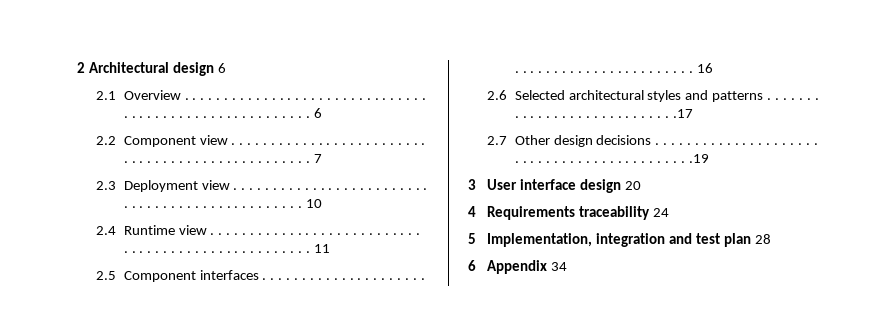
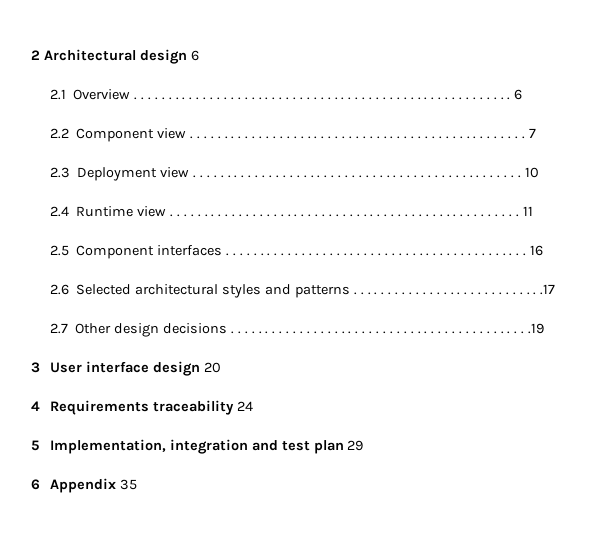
[754,234,771,244] 28 -> [347,440,364,451] 29
[551,262,568,271] 34 -> [119,479,137,490] 35

